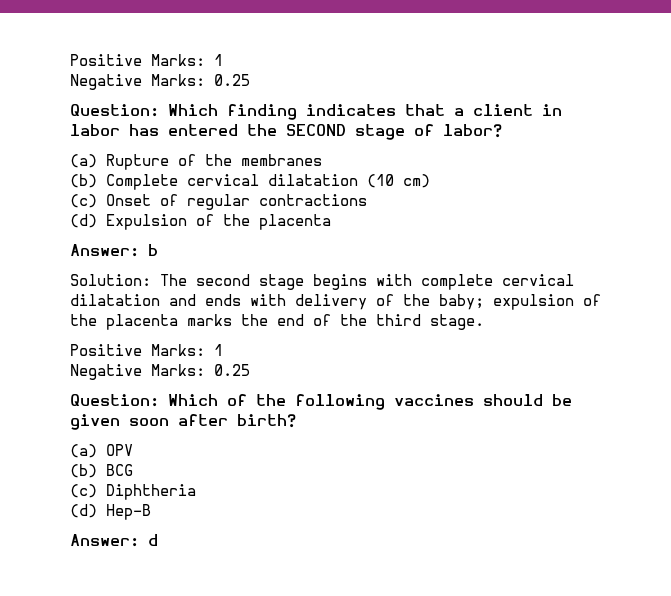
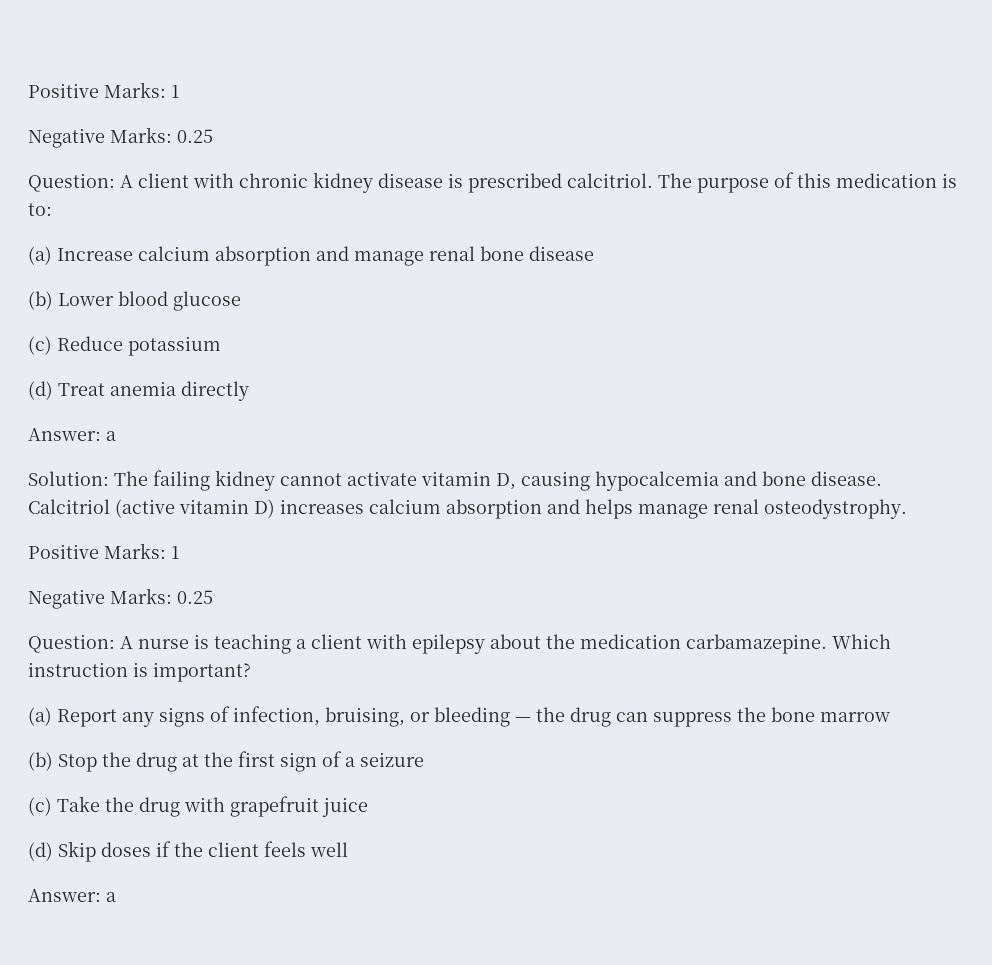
[70,54,223,66] [70,74,250,90] [70,104,562,120] [70,124,502,140] [70,154,322,170] [70,174,430,190] [70,194,367,210] [70,214,331,230] [70,244,158,257] Positive Marks: 1 // Negative Marks: 0.25 // Question: Which finding indicates that a client in labor has entered the SECOND stage of labor? // (a) Rupture of the membranes // (b) Complete cervical dilatation (10 cm) // (c) Onset of regular contractions // (d) Expulsion of the placenta // Answer: b -> [28,82,179,98] [28,127,213,148] [28,172,957,193] [28,203,52,216] [28,246,594,266] [28,291,241,311] [28,336,221,356] [28,381,249,401] [28,428,116,441] Positive Marks: 1 // Negative Marks: 0.25 // Question: A client with chronic kidney disease is prescribed calcitriol. The purpose of this medication is to: // (a) Increase calcium absorption and manage renal bone disease // (b) Lower blood glucose // (c) Reduce potassium // (d) Treat anemia directly // Answer: a
[196,274,574,290] [70,294,601,310] [70,314,484,330] [70,344,223,356] [70,364,250,380] [70,394,572,410] [70,414,296,430] [70,444,133,458] [70,464,133,478] [70,484,196,500] [70,504,151,520] [70,534,158,547] second stage begins with complete cervical dilatation and ends with delivery of the baby; expulsion of the placenta marks the end of the third stage. // Positive Marks: 1 // Negative Marks: 0.25 // Question: Which of the following vaccines should be given soon after birth? // (a) OPV // (b) BCG // (c) Diphtheria // (d) Hep-B // Answer: d -> [153,470,882,491] [28,499,907,519] [28,543,179,559] [28,588,213,609] [28,634,891,654] [28,662,251,682] [28,706,890,727] [28,751,424,772] [28,796,368,817] [28,841,348,862] [28,889,116,902] failing kidney cannot activate vitamin D, causing hypocalcemia and bone disease. Calcitriol (active vitamin D) increases calcium absorption and helps manage renal osteodystrophy. // Positive Marks: 1 // Negative Marks: 0.25 // Question: A nurse is teaching a client with epilepsy about the medication carbamazepine. Which instruction is important? // (a) Report any signs of infection, bruising, or bleeding — the drug can suppress the bone marrow // (b) Stop the drug at the first sign of a seizure // (c) Take the drug with grapefruit juice // (d) Skip doses if the client feels well // Answer: a

